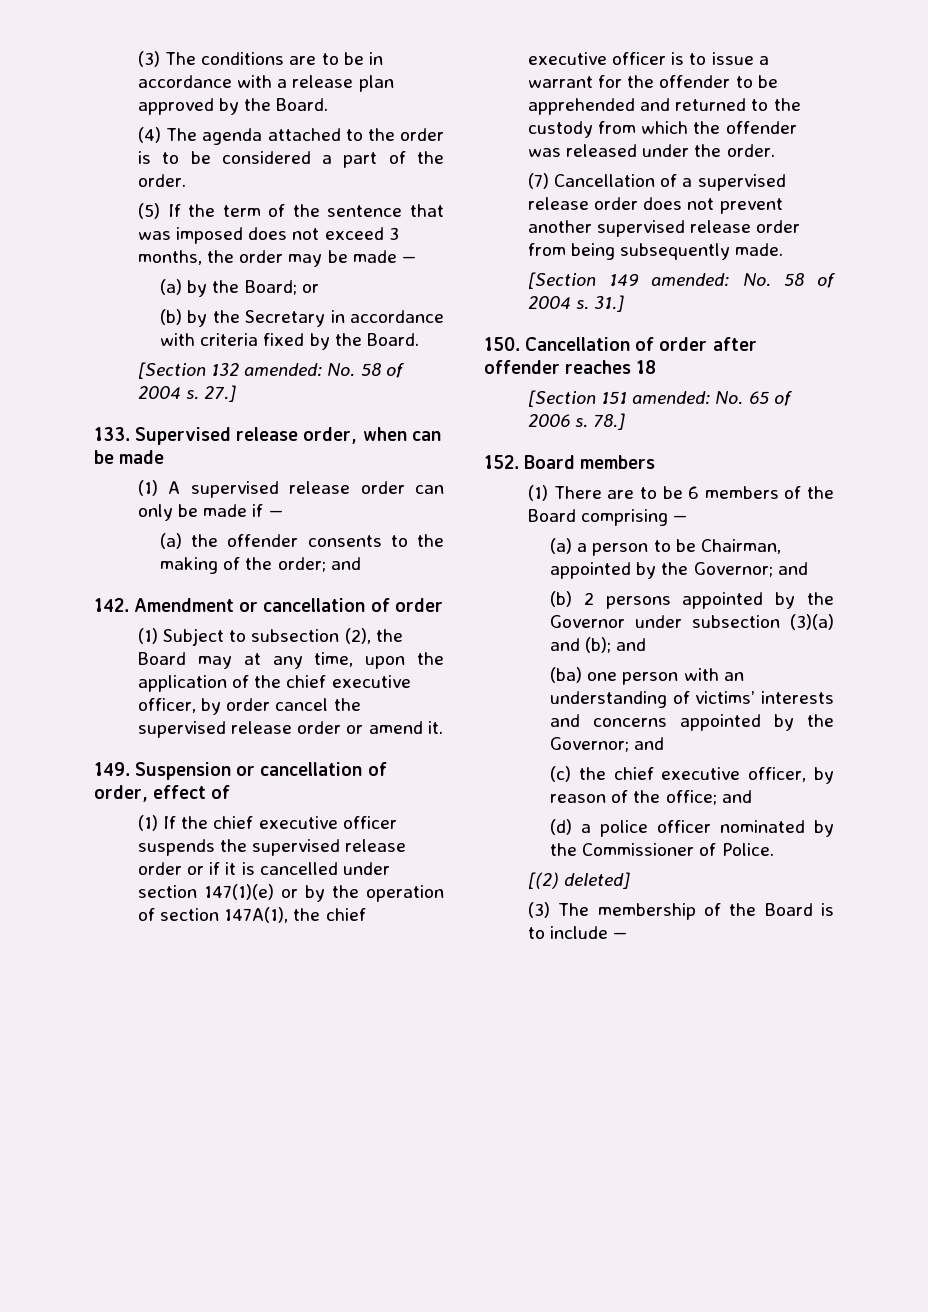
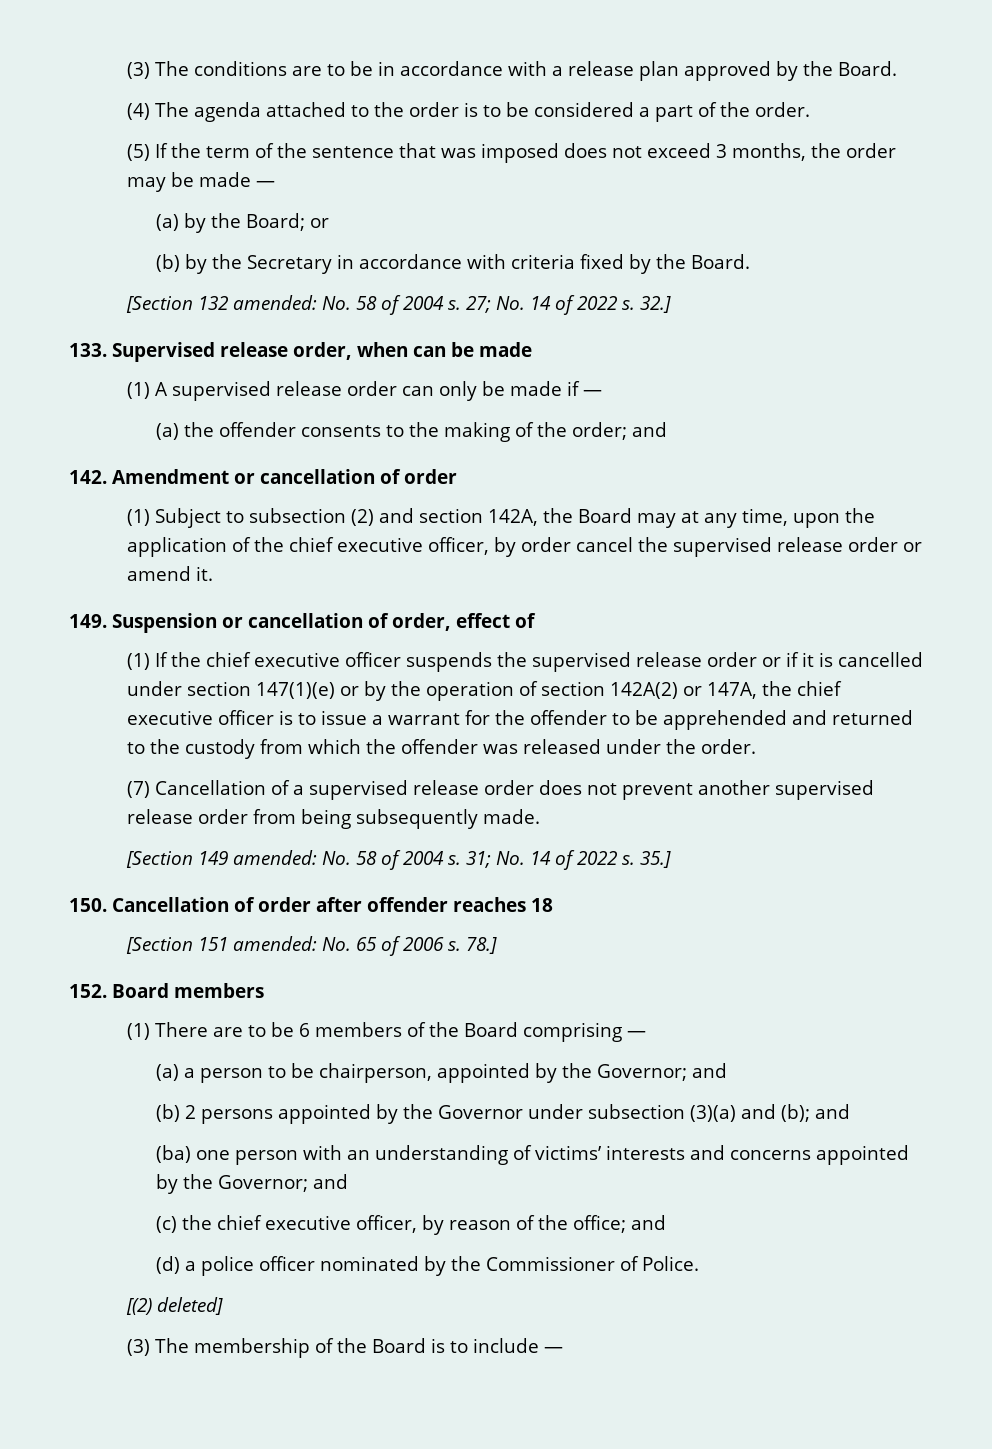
[204,385,237,402] 27.] -> [465,295,671,315] 27; No. 14 of 2022 s. 32.]
[344,628,371,644] (2), -> [350,508,538,526] (2) and section 142A,
[224,907,289,923] 147A(1), -> [609,682,757,699] 142A(2) or 147A,
[594,295,625,312] 31.] -> [465,850,671,870] 31; No. 14 of 2022 s. 35.]
[700,539,781,554] Chairman, -> [318,1063,432,1083] chairperson,

